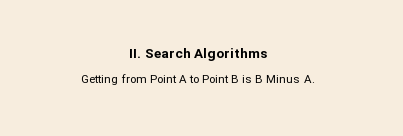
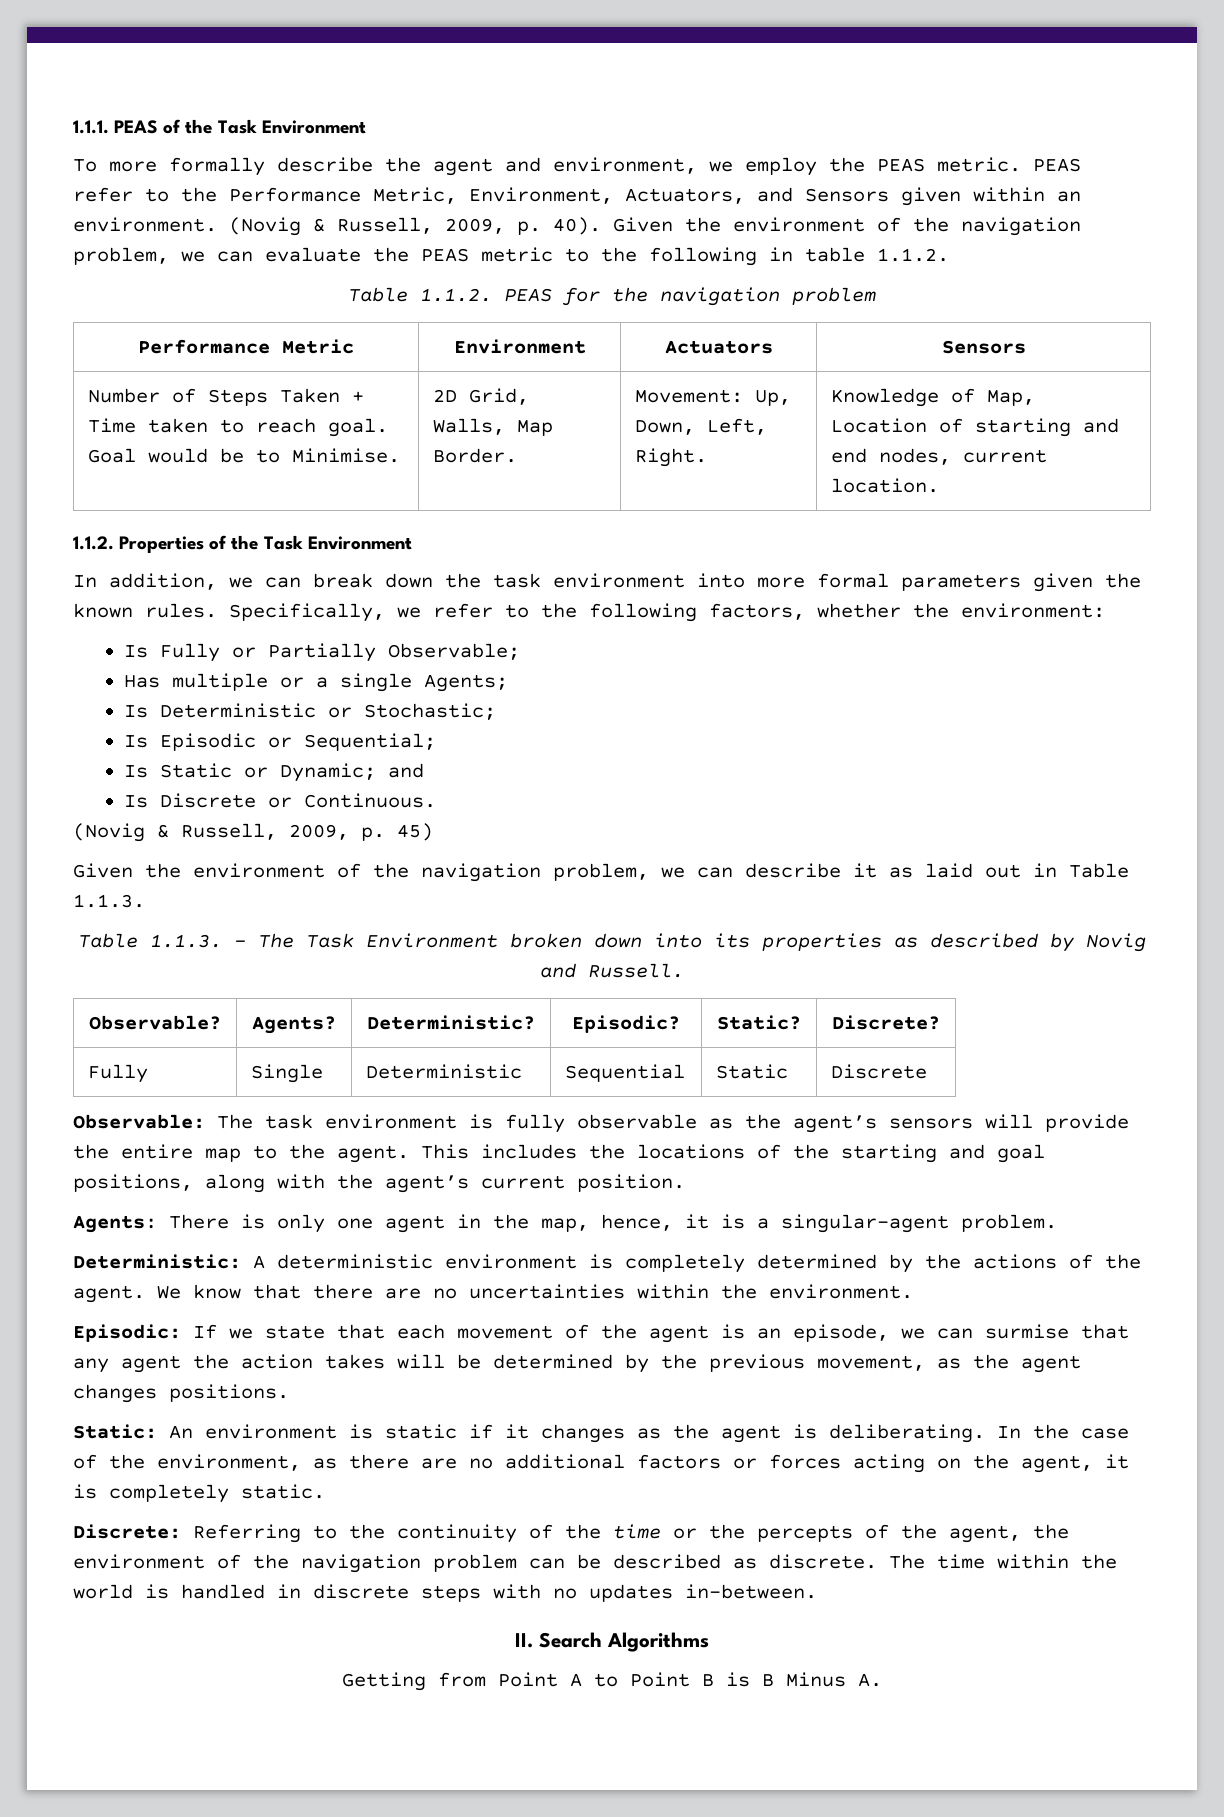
(128, 53) none -> [73,119,366,134] [73,157,1081,176] [73,187,1081,206] [73,217,1081,236] [73,247,949,266] [348,287,876,306] [138,339,354,354] [453,339,586,354] [664,340,773,354] [941,340,1026,354] [88,388,365,406] [88,418,389,437] [88,448,401,463] [433,388,530,405] [433,418,554,436] [433,448,518,463] [635,389,792,406] [635,418,768,435] [635,448,708,467] [831,388,1036,407] [831,418,1120,437] [831,448,1048,465] [831,478,940,493] [73,535,412,553] [73,573,1141,592] [73,603,1105,622] [124,643,521,662] [124,673,509,692] [124,703,497,720] [124,733,437,751] [124,763,425,782] [124,793,437,808] [73,823,433,842] [73,863,1129,882] [73,894,145,908] [78,933,1146,952] [540,963,684,978] [89,1015,221,1030] [252,1016,336,1034] [367,1015,535,1030] [572,1015,680,1033] [717,1015,801,1030] [832,1015,940,1030] [88,1064,149,1083] [251,1064,324,1083] [366,1064,523,1079] [565,1064,686,1082] [716,1064,789,1079] [831,1064,928,1079] [73,1114,1129,1133] [73,1144,1045,1163] [73,1174,685,1193] [73,1214,1057,1233] [73,1254,1141,1273] [73,1284,913,1303] [73,1324,1129,1343] [73,1354,1081,1373] [73,1384,289,1403] [73,1424,1129,1443] [73,1454,1129,1473] [73,1484,325,1503] [73,1524,1069,1543] [73,1554,1117,1573] [73,1584,817,1602] 1.1.1. PEAS of the Task Environment // To more formally describe the agent and environment, we employ the PEAS metric. PEAS refer to the Performance Metric, Environment, Actuators, and Sensors given within an environment. (Novig & Russell, 2009, p. 40). Given the environment of the navigation problem, we can evaluate the PEAS metric to the following in table 1.1.2. // Table 1.1.2. PEAS for the navigation problem // Performance Metric | Environment | Actuators | Sensors // Number of Steps Taken + Time taken to reach goal. Goal would be to Minimise. | 2D Grid, Walls, Map Border. | Movement: Up, Down, Left, Right. | Knowledge of Map, Location of starting and end nodes, current location. // 1.1.2. Properties of the Task Environment // In addition, we can break down the task environment into more formal parameters given the known rules. Specifically, we refer to the following factors, whether the environment: // Is Fully or Partially Observable; // Has multiple or a single Agents; // Is Deterministic or Stochastic; // Is Episodic or Sequential; // Is Static or Dynamic; and // Is Discrete or Continuous. // (Novig & Russell, 2009, p. 45) // Given the environment of the navigation problem, we can describe it as laid out in Table 1.1.3. // Table 1.1.3. – The Task Environment broken down into its properties as described by Novig and Russell. // Observable? | Agents? | Deterministic? | Episodic? | Static? | Discrete? // Fully | Single | Deterministic | Sequential | Static | Discrete // Observable: The task environment is fully observable as the agent’s sensors will provide the entire map to the agent. This includes the locations of the starting and goal positions, along with the agent’s current position. // Agents: There is only one agent in the map, hence, it is a singular-agent problem. // Deterministic: A deterministic environment is completely determined by the actions of the agent. We know that there are no uncertainties within the environment. // Episodic: If we state that each movement of the agent is an episode, we can surmise that any agent the action takes will be determined by the previous movement, as the agent changes positions. // Static: An environment is static if it changes as the agent is deliberating. In the case of the environment, as there are no additional factors or forces acting on the agent, it is completely static. // Discrete: Referring to the continuity of the time or the percepts of the agent, the environment of the navigation problem can be described as discrete. The time within the world is handled in discrete steps with no updates in-between. //

